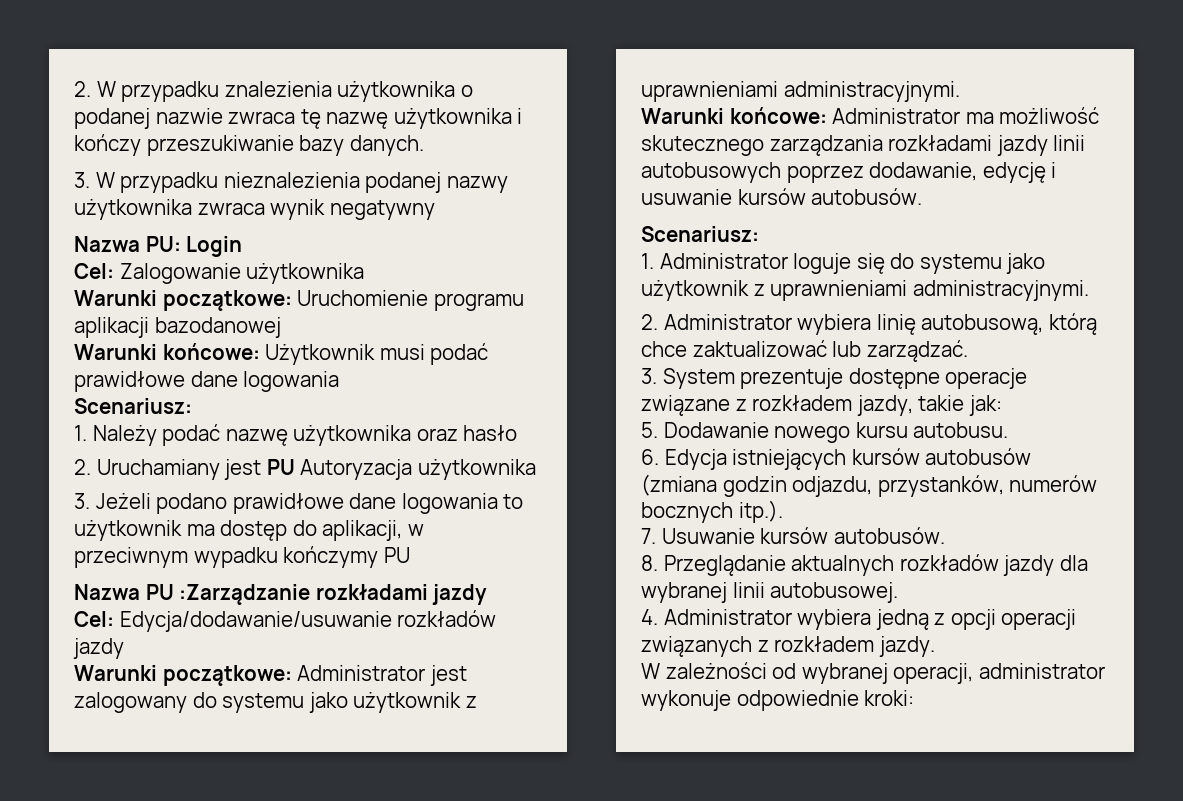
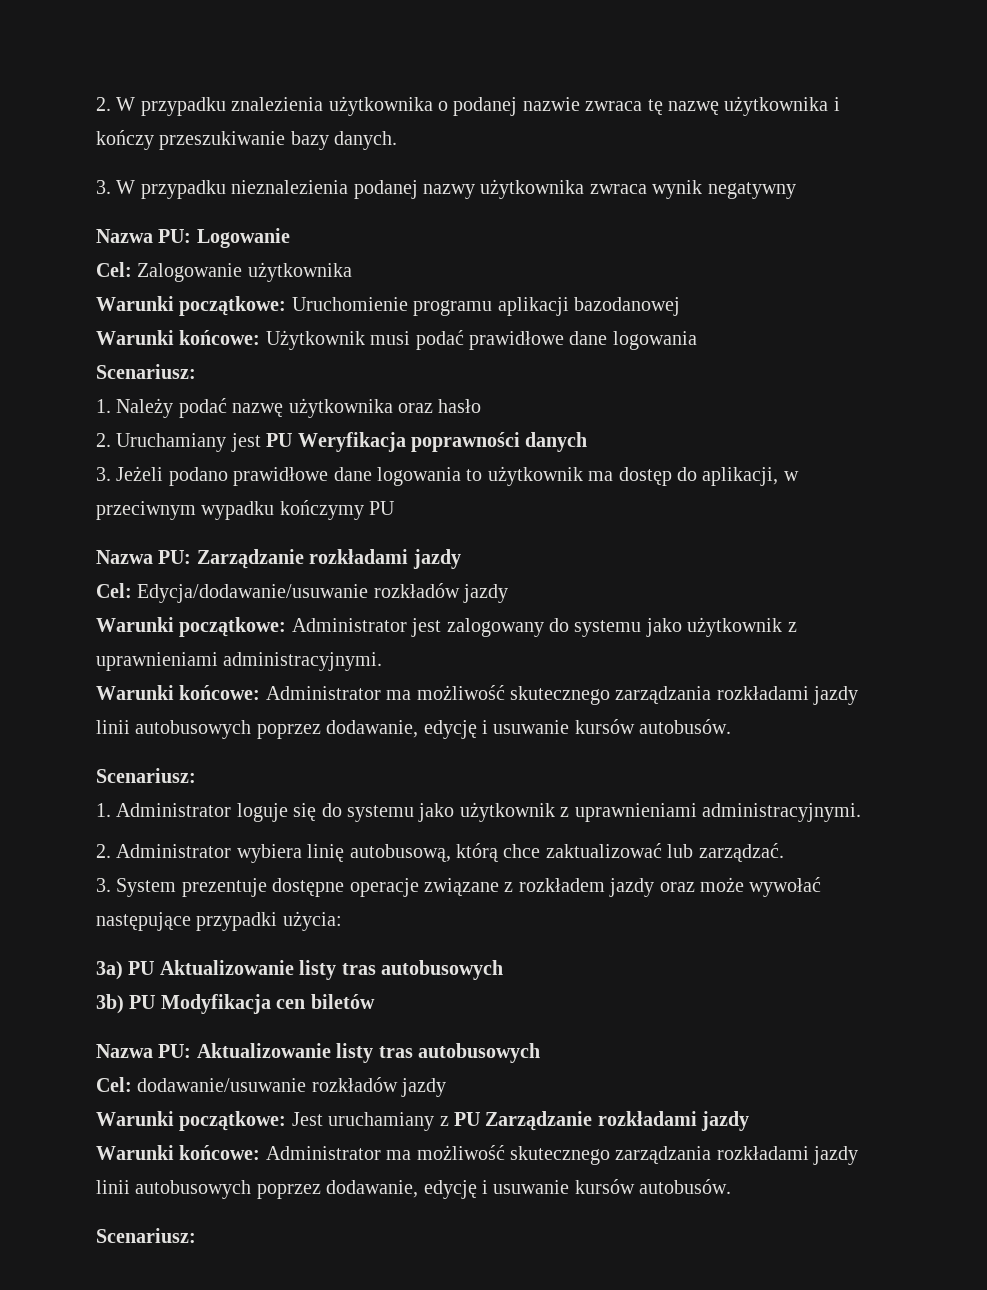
[186,236,243,257] Login -> [196,228,290,248] Logowanie
[300,459,536,480] Autoryzacja użytkownika -> [297,432,588,452] Weryfikacja poprawności danych
[145,584,311,605] PU :Zarządzanie -> [158,549,304,569] PU: Zarządzanie
[856,395,1002,416] [641,422,1009,443] [641,448,1032,470] [641,474,1098,497] [641,500,783,523] [641,527,945,544] [641,554,1088,576] [641,582,899,603] [641,609,1077,630] [641,636,935,657] [641,662,1105,684] [641,690,915,711] jazdy, takie jak: // 5. Dodawanie nowego kursu autobusu. // 6. Edycja istniejących kursów autobusów (zmiana godzin odjazdu, przystanków, numerów bocznych itp.). // 7. Usuwanie kursów autobusów. // 8. Przeglądanie aktualnych rozkładów jazdy dla wybranej linii autobusowej. // 4. Administrator wybiera jedną z opcji operacji związanych z rozkładem jazdy. // W zależności od wybranej operacji, administrator wykonuje odpowiednie kroki: -> [609,877,822,897] [96,911,342,931] [96,960,503,980] [96,994,375,1014] [96,1043,540,1063] [96,1077,447,1097] [96,1111,750,1131] [96,1145,859,1165] [96,1179,732,1199] [96,1228,196,1243] jazdy oraz może wywołać następujące przypadki użycia: // 3a) PU Aktualizowanie listy tras autobusowych // 3b) PU Modyfikacja cen biletów // Nazwa PU: Aktualizowanie listy tras autobusowych // Cel: dodawanie/usuwanie rozkładów jazdy // Warunki początkowe: Jest uruchamiany z PU Zarządzanie rozkładami jazdy // Warunki końcowe: Administrator ma możliwość skutecznego zarządzania rozkładami jazdy linii autobusowych poprzez dodawanie, edycję i usuwanie kursów autobusów. // Scenariusz:

